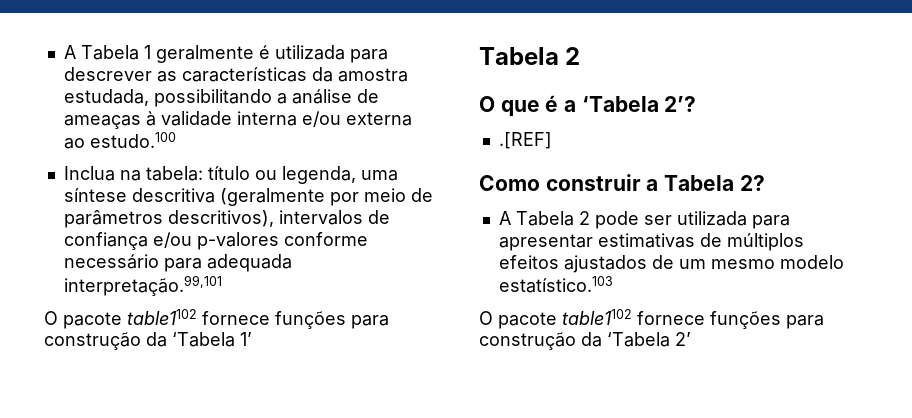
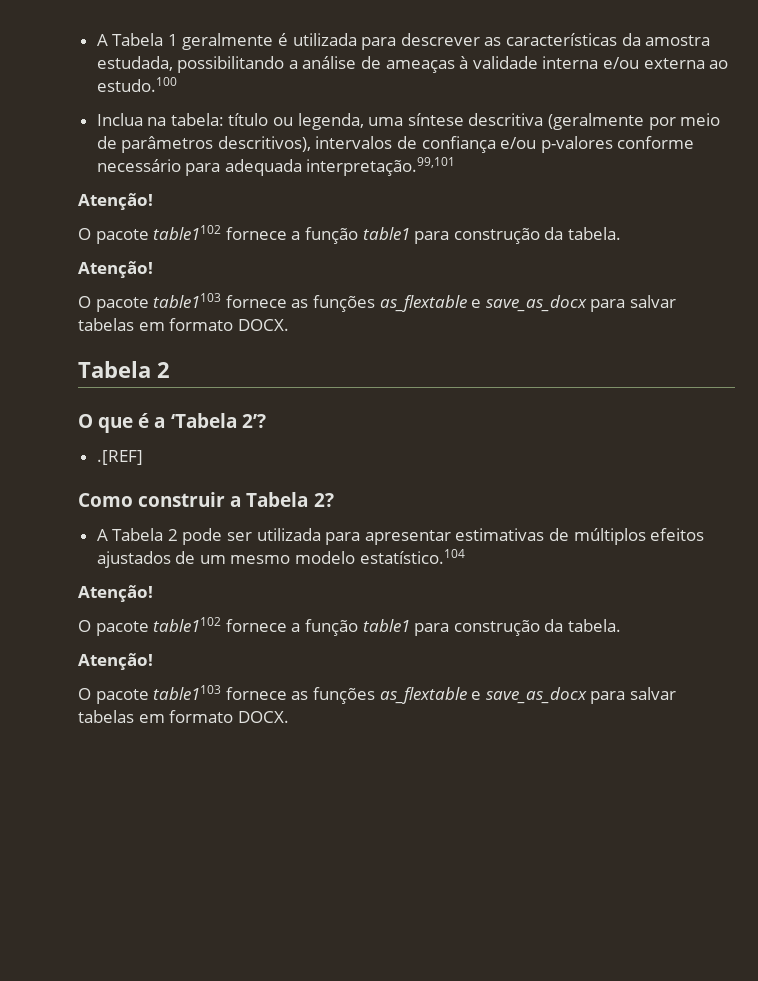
[44,309,389,329] [44,332,252,350] // O pacote table1102 fornece funções para construção da ‘Tabela 1’ -> [78,193,153,210] [78,225,621,244] [78,261,153,278] [78,293,676,312] [78,318,289,331] // Atenção! // O pacote table1102 fornece a função table1 para construção da tabela. // Atenção! // O pacote table1103 fornece as funções as_flextable e save_as_docx para salvar tabelas em formato DOCX.
[498,276,613,293] [479,309,824,329] [479,332,691,350] estatístico.103 // O pacote table1102 fornece funções para construção da ‘Tabela 2’ -> [359,549,465,564] [78,585,153,602] [78,617,621,636] [78,653,153,670] [78,685,676,704] [78,710,289,723] estatístico.104 // Atenção! // O pacote table1102 fornece a função table1 para construção da tabela. // Atenção! // O pacote table1103 fornece as funções as_flextable e save_as_docx para salvar tabelas em formato DOCX.

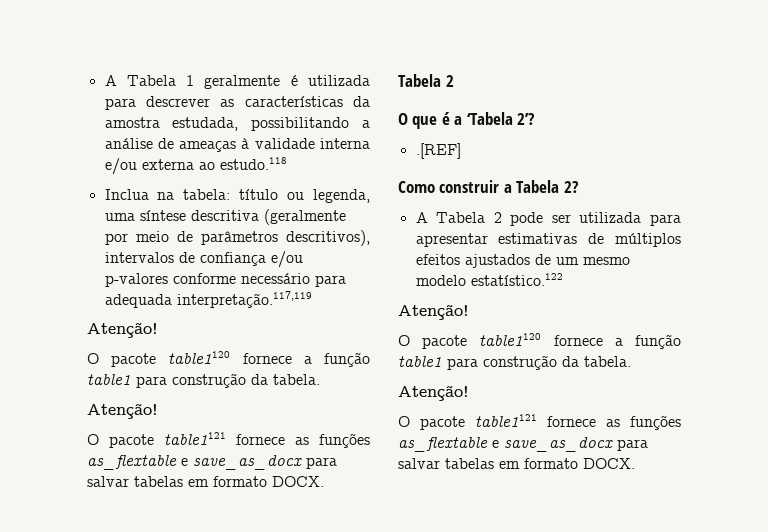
[96,77,177,92] estudo.100 -> [219,157,287,170] estudo.118
[306,157,456,176] [78,193,153,210] [78,225,222,244] interpretação.99,101 // Atenção! // O pacote table1102 -> [176,291,312,308] [87,322,158,338] [87,351,231,367] interpretação.117,119 // Atenção! // O pacote table1120
[153,293,222,308] table1103 -> [164,432,226,445] table1121
[359,549,465,564] [78,585,153,602] [78,617,222,636] estatístico.104 // Atenção! // O pacote table1102 -> [470,273,563,286] [398,304,469,320] [398,333,542,349] estatístico.122 // Atenção! // O pacote table1120
[153,685,222,700] table1103 -> [475,414,537,427] table1121

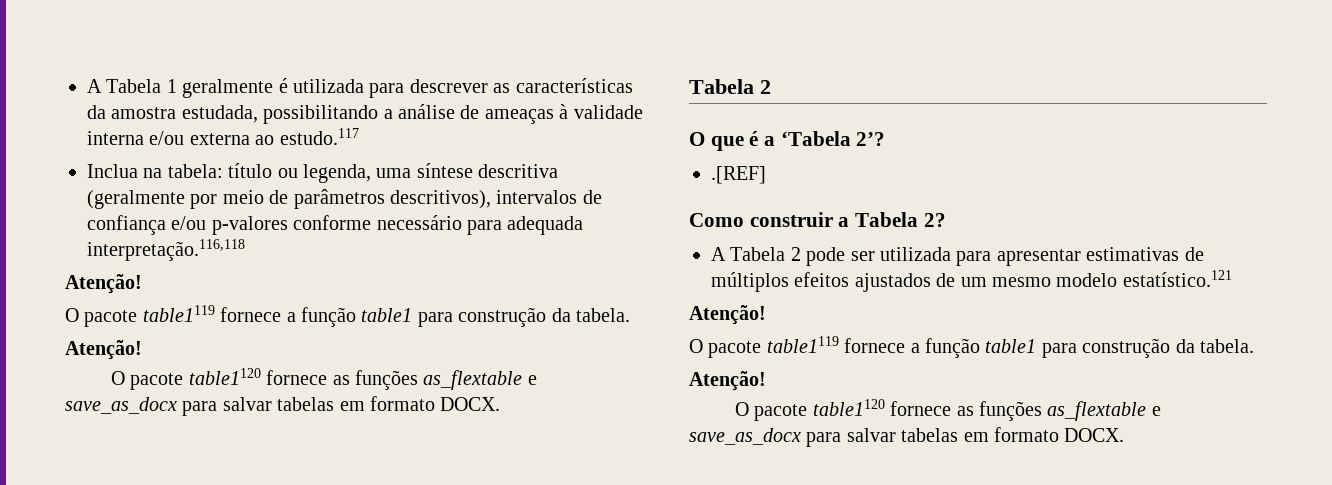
[219,157,287,170] estudo.118 -> [279,128,359,145] estudo.117
[176,291,312,308] [87,322,158,338] [87,351,231,367] interpretação.117,119 // Atenção! // O pacote table1120 -> [87,239,245,261] [65,274,142,294] [65,305,215,327] interpretação.116,118 // Atenção! // O pacote table1119
[164,432,226,445] table1121 -> [188,368,261,385] table1120
[470,273,563,286] [398,304,469,320] [398,333,542,349] estatístico.122 // Atenção! // O pacote table1120 -> [1122,270,1232,287] [689,305,766,325] [689,336,839,358] estatístico.121 // Atenção! // O pacote table1119
[475,414,537,427] table1121 -> [812,399,885,416] table1120

